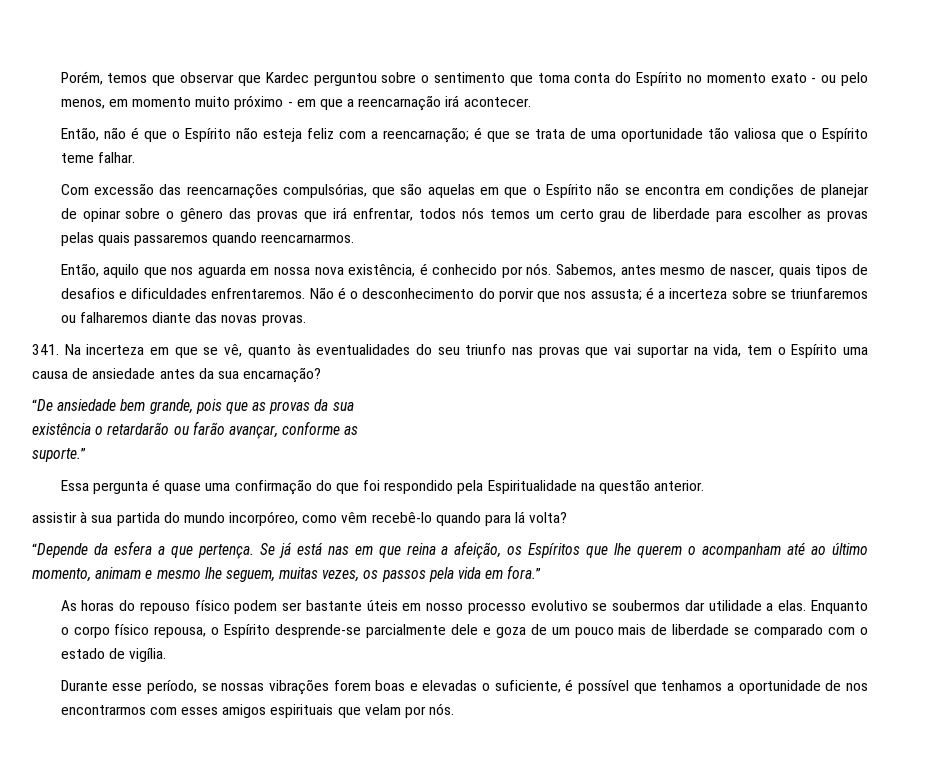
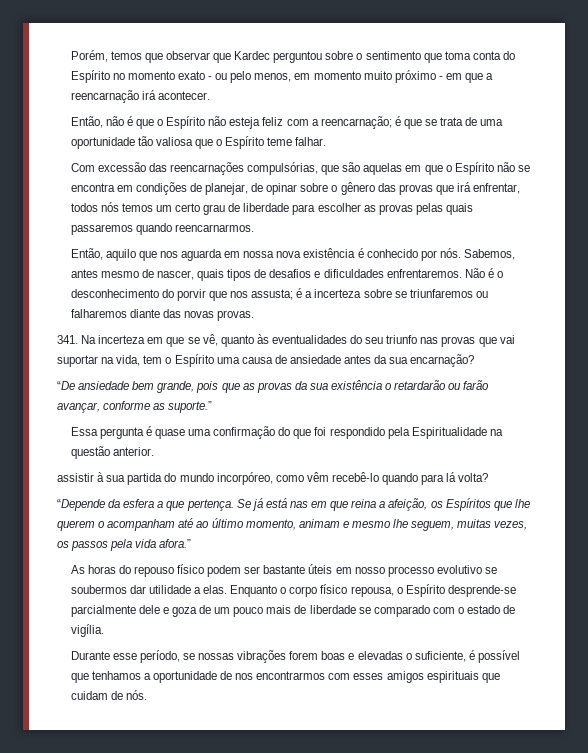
[821,184,870,198] planejar -> [205,183,249,195] planejar,
[348,264,416,277] existência, -> [303,248,356,258] existência
(354, 406) // -> (328, 386) none
(359, 430) // -> (166, 406) none
[485,565,542,579] em fora.” -> [159,539,192,548] afora.”
[364,704,426,718] velam por -> [70,691,123,700] cuidam de

